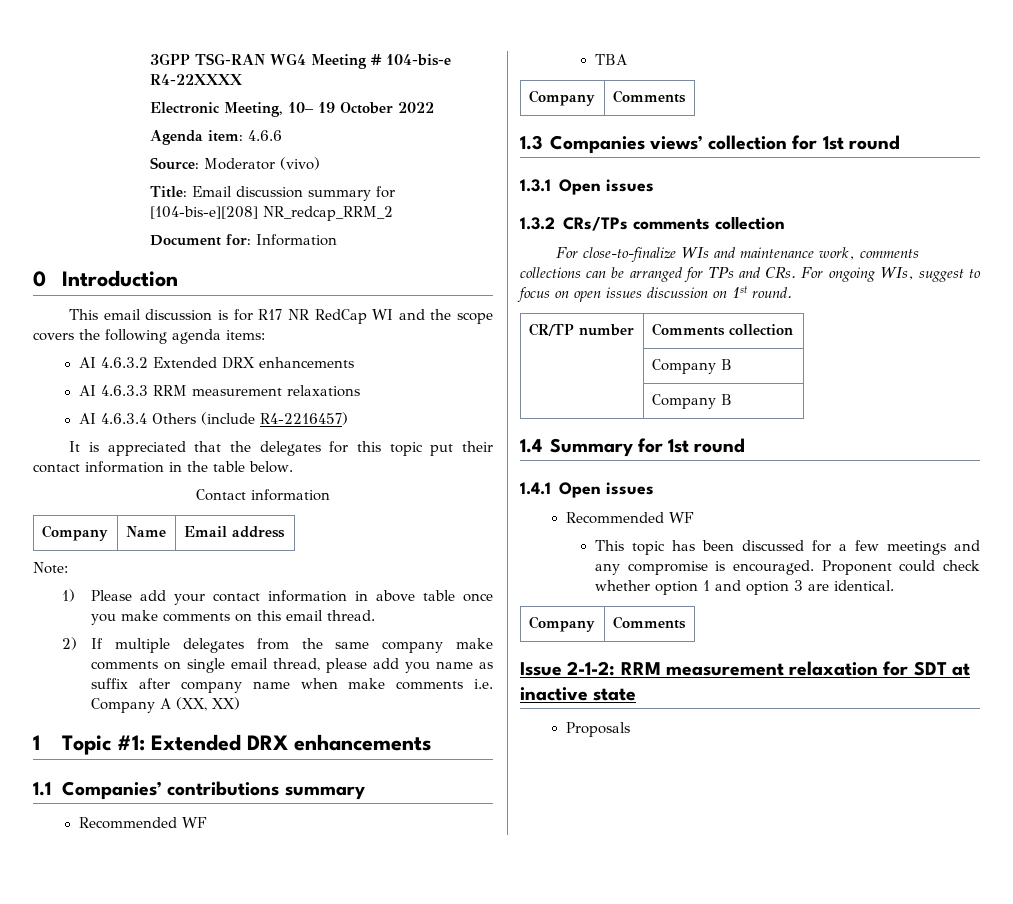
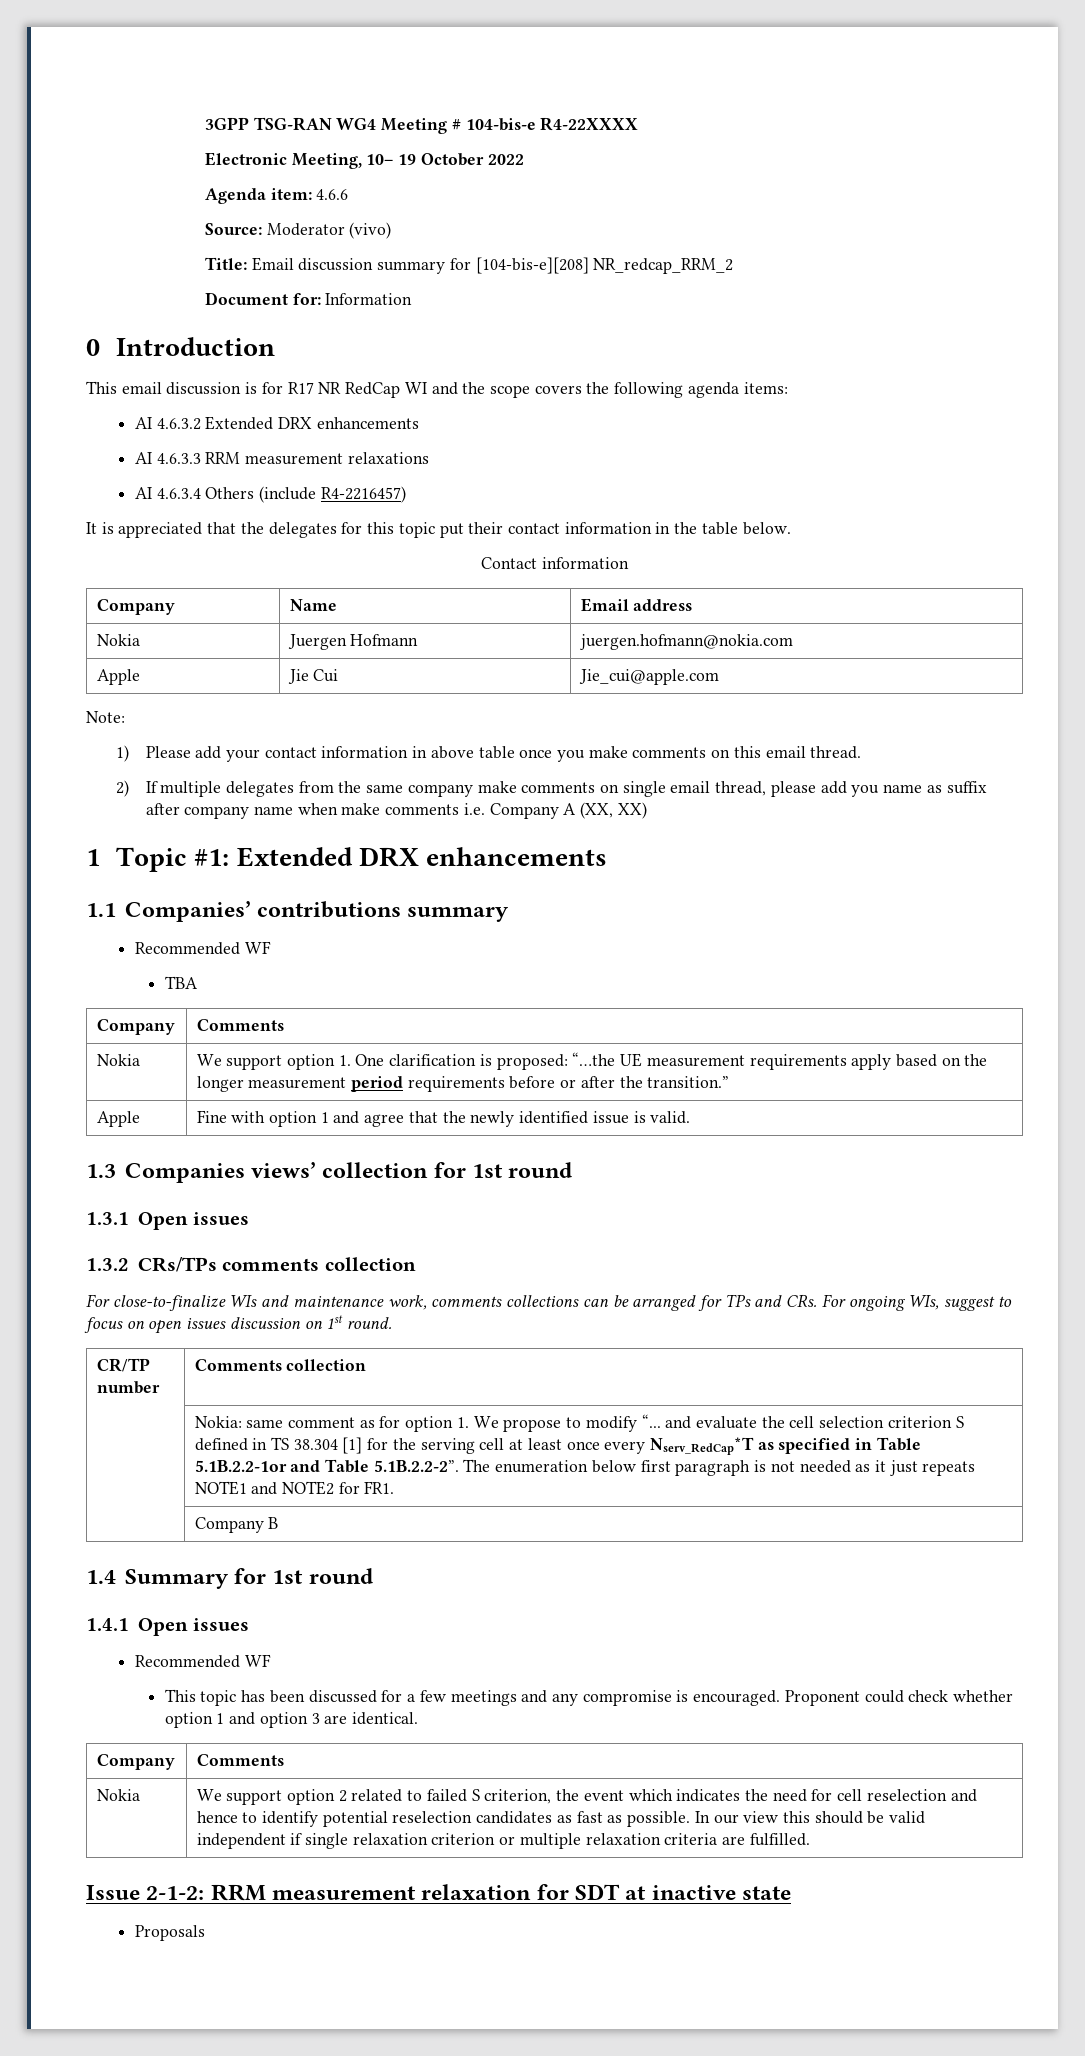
(285, 532) none -> [96,634,140,646] [287,634,419,650] [579,634,793,650] [96,669,140,685] [287,669,339,684] [578,669,719,685] // Nokia | Juergen Hofmann | juergen.hofmann@nokia.com // Apple | Jie Cui | Jie_cui@apple.com
(686, 96) none -> [96,1054,140,1066] [196,1052,988,1070] [196,1076,730,1092] [96,1111,140,1127] [196,1110,691,1127] // Nokia | We support option 1. One clarification is proposed: “…the UE measurement requirements apply based on the longer measurement period requirements before or after the transition.” // Apple | Fine with option 1 and agree that the newly identified issue is valid.
[651,359,732,374] Company B -> [194,1414,964,1432] [194,1437,921,1455] [194,1459,976,1476] [194,1481,395,1495] Nokia: same comment as for option 1. We propose to modify “... and evaluate the cell selection criterion S defined in TS 38.304 [1] for the serving cell at least once every Nserv_RedCap*T as specified in Table 5.1B.2.2-1or and Table 5.1B.2.2-2”. The enumeration below first paragraph is not needed as it just repeats NOTE1 and NOTE2 for FR1.
(686, 622) none -> [96,1789,140,1801] [196,1789,977,1805] [196,1811,926,1827] [196,1833,810,1849] // Nokia | We support option 2 related to failed S criterion, the event which indicates the need for cell reselection and hence to identify potential reselection candidates as fast as possible. In our view this should be valid independent if single relaxation criterion or multiple relaxation criteria are fulfilled.

